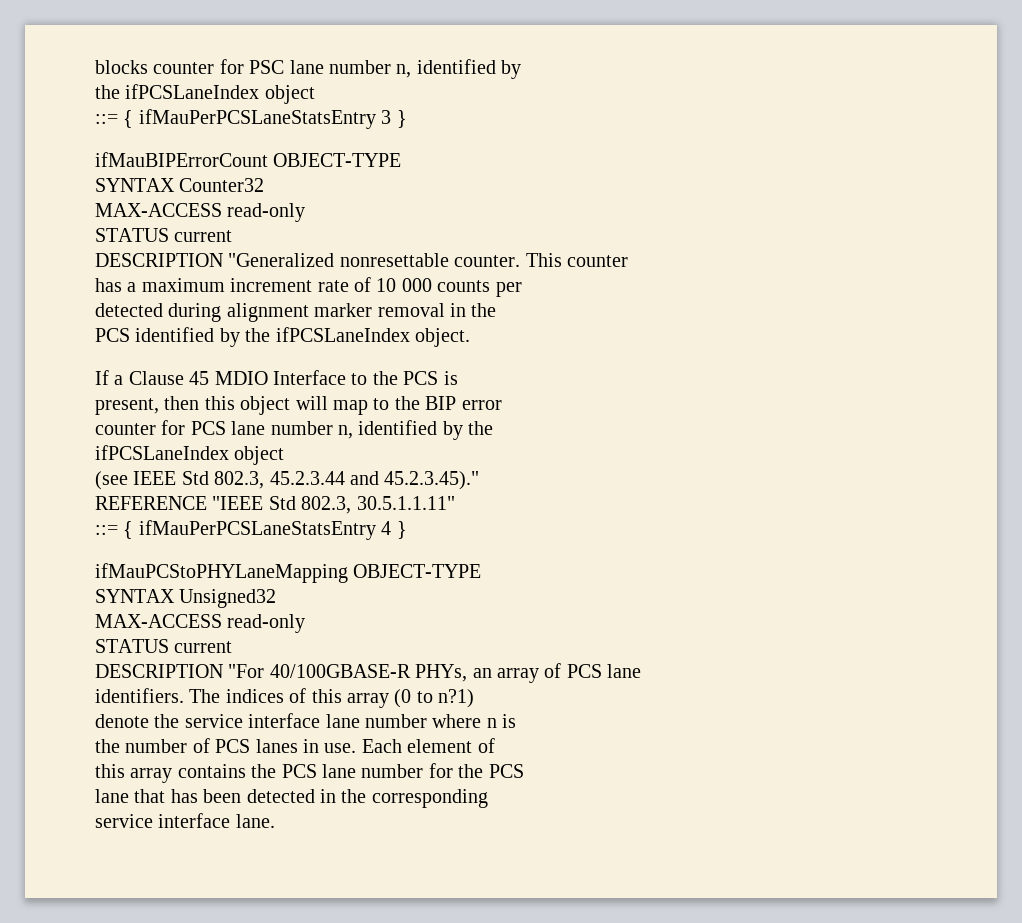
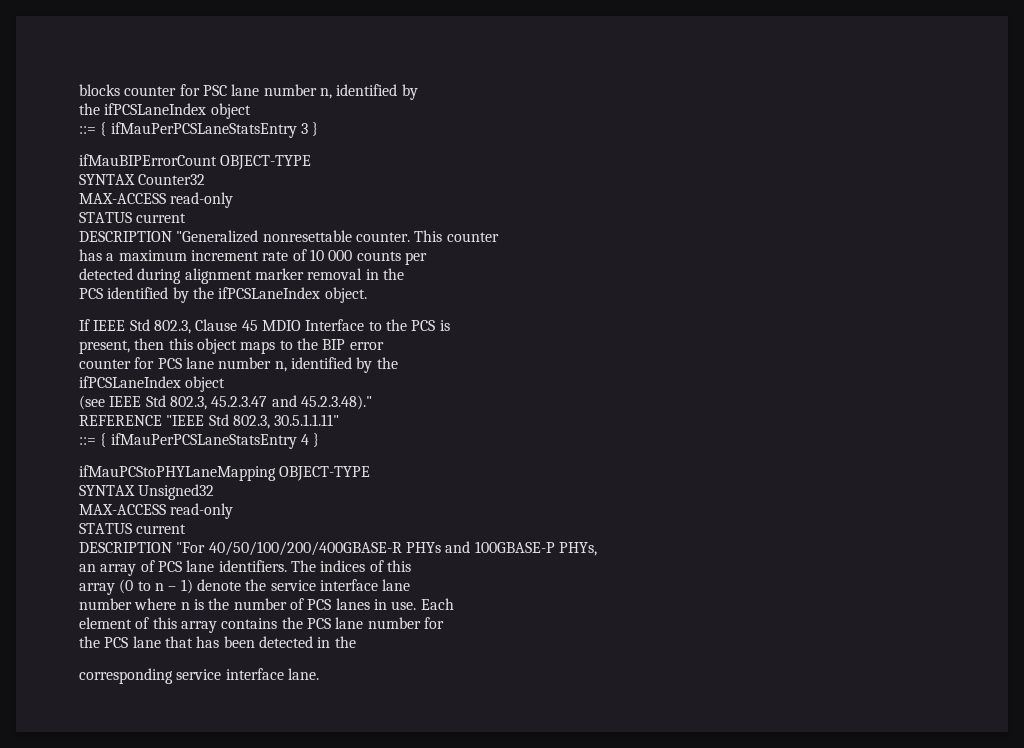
[114,375,124,385] a -> [93,319,191,334] IEEE Std 802.3,
[295,396,368,415] will map -> [240,341,276,354] maps
[269,471,480,490] 45.2.3.44 and 45.2.3.45)." -> [211,395,372,410] 45.2.3.47 and 45.2.3.48)."
[269,664,411,678] 40/100GBASE-R -> [208,541,555,556] 40/50/100/200/400GBASE-R PHYs and 100GBASE-P
(468, 673) none -> (597, 549) //
(642, 671) // -> (215, 566) none
(342, 696) none -> (411, 566) //
[438,689,475,708] n?1) // -> [154,579,193,594] n – 1)
(360, 721) none -> (411, 585) //
(517, 721) // -> (204, 604) none
(402, 746) none -> (454, 604) //
(495, 745) // -> (150, 623) none
[458,764,524,778] the PCS // -> [79,636,129,648] // the PCS
(367, 796) none -> (356, 642) //
(488, 798) // -> (173, 676) none

